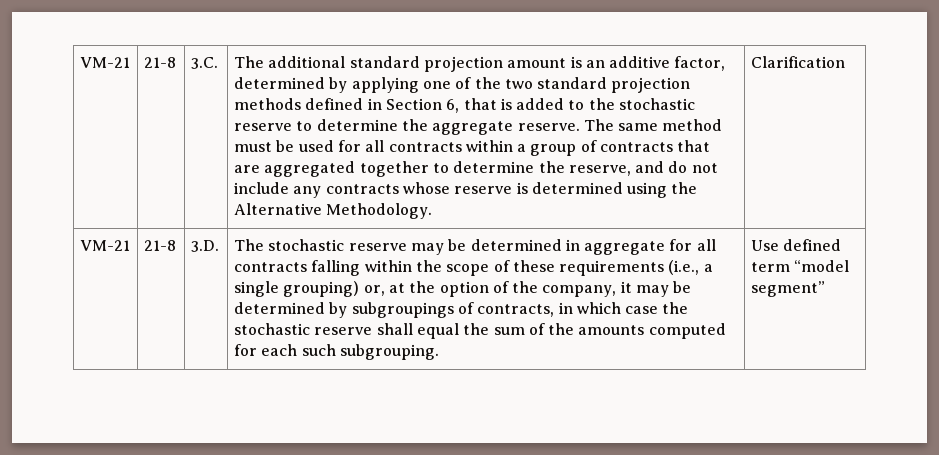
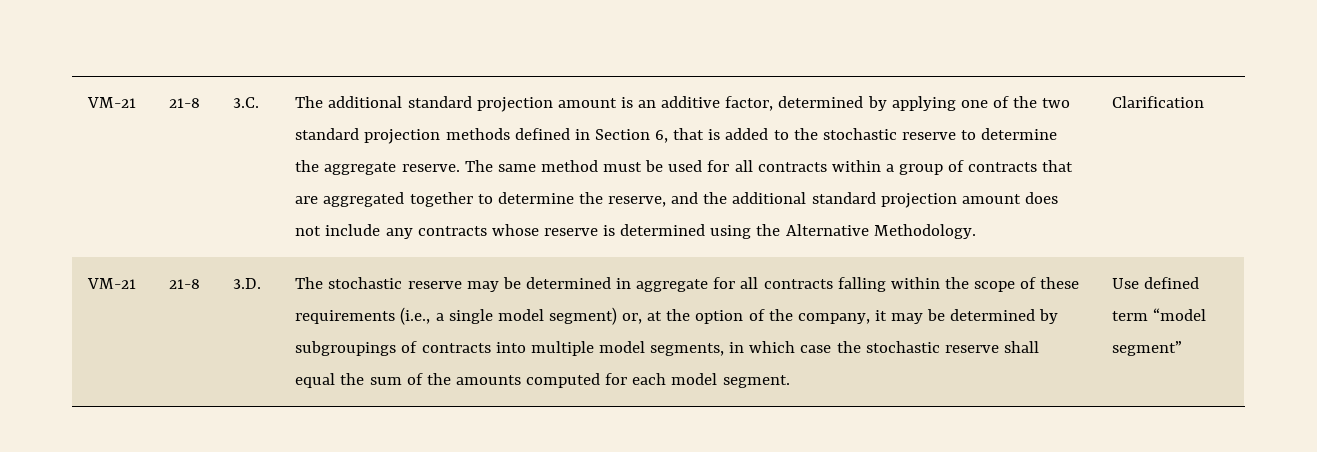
[668,161,688,173] do -> [703,192,1058,208] the additional standard projection amount does
[283,281,360,297] grouping) -> [497,307,617,325] model segment)
[477,304,555,317] contracts, -> [421,341,725,356] contracts into multiple model segments,
[301,344,439,360] such subgrouping. -> [671,373,790,388] model segment.

